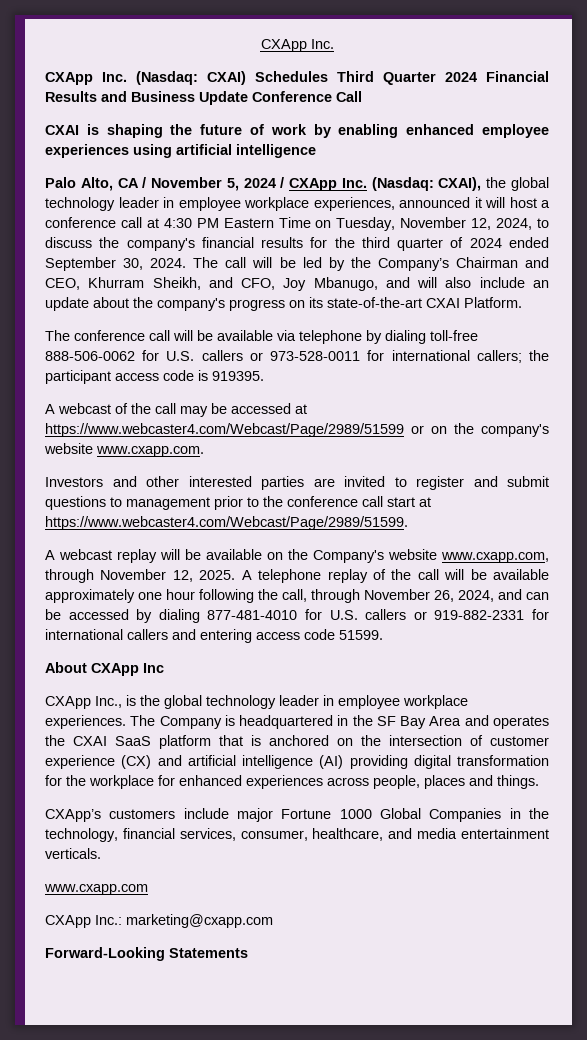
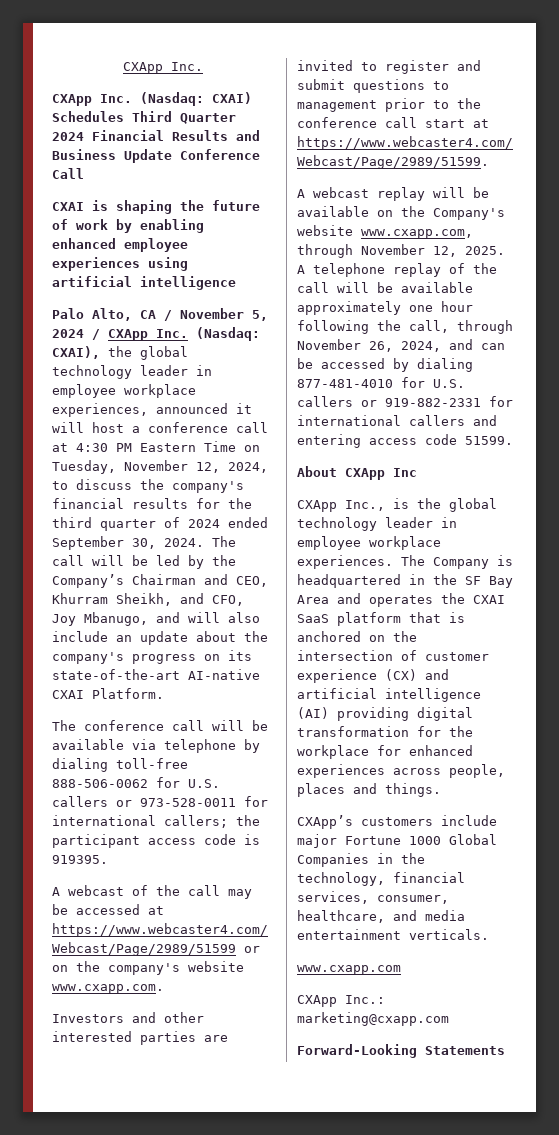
(422, 302) none -> [188,669,260,680] AI-native

